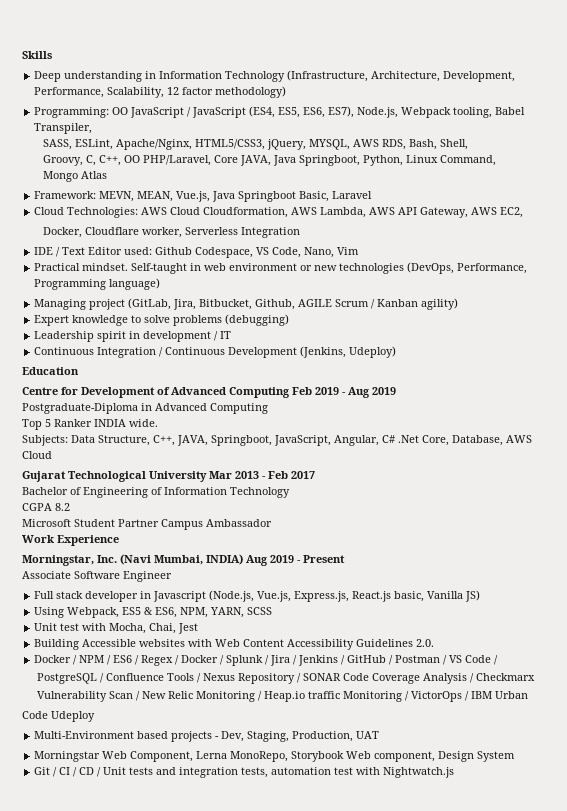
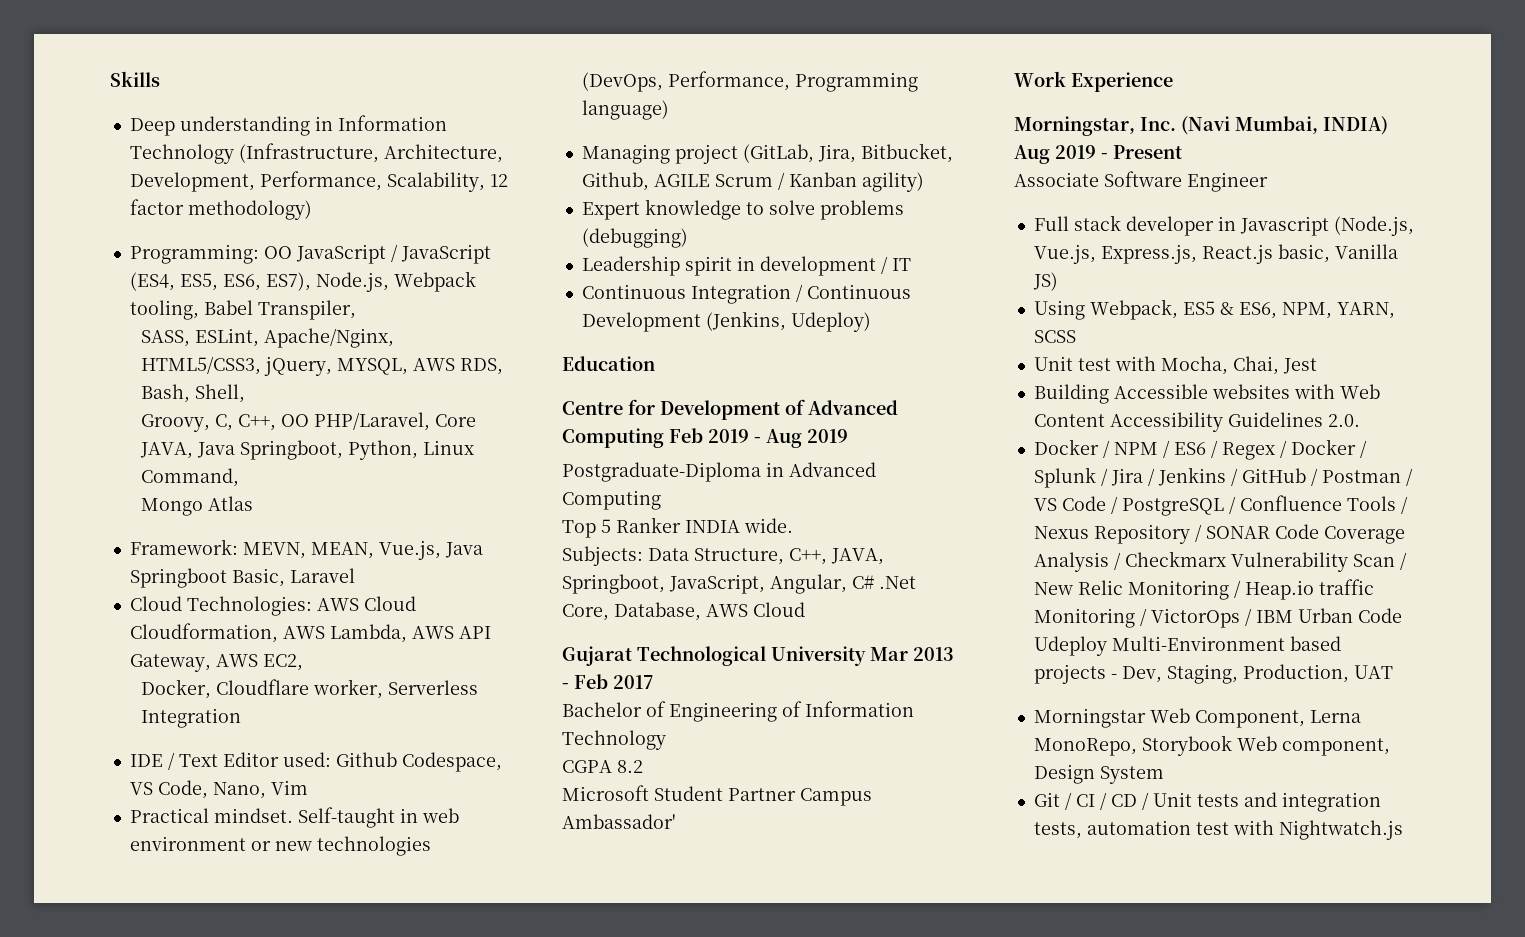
[206,519,272,527] Ambassador -> [562,814,676,829] Ambassador'
(499, 660) // -> (1118, 505) none
(536, 677) // -> (1226, 559) none
(529, 695) // -> (1353, 615) none
(95, 716) // -> (1107, 646) none

